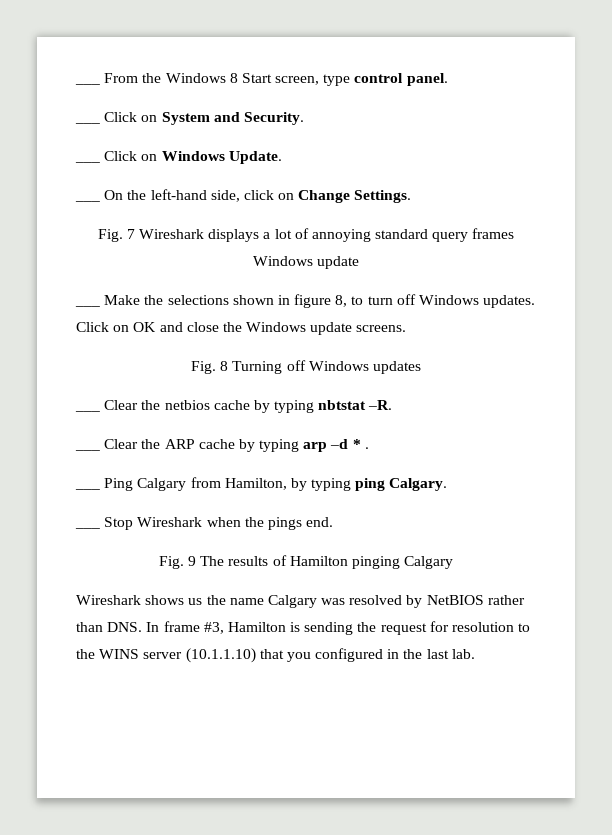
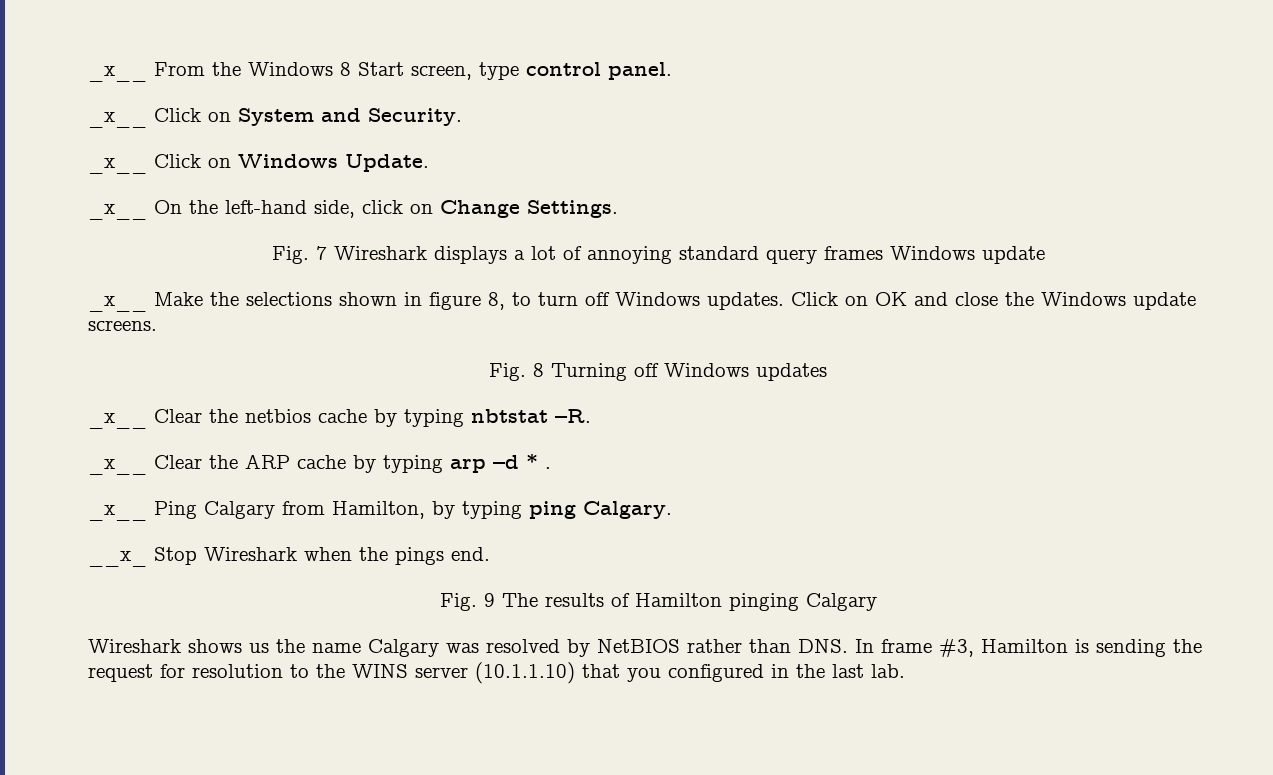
[75,83,100,85] ___ -> [88,66,147,82] _x__
[75,122,100,124] ___ -> [88,112,147,128] _x__
[75,161,100,163] ___ -> [88,158,147,174] _x__
[75,200,100,202] ___ -> [88,204,147,220] _x__
[75,305,100,307] ___ -> [88,296,147,312] _x__
[75,410,100,412] ___ -> [88,413,147,429] _x__
[75,449,100,451] ___ -> [88,459,147,475] _x__
[75,488,100,490] ___ -> [88,505,147,521] _x__
[75,527,100,529] ___ -> [88,551,147,567] __x_

